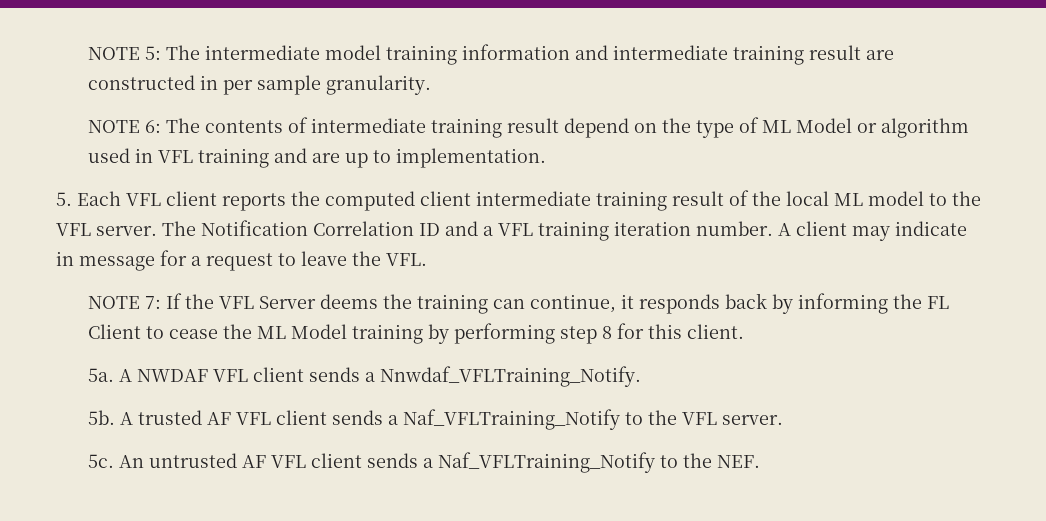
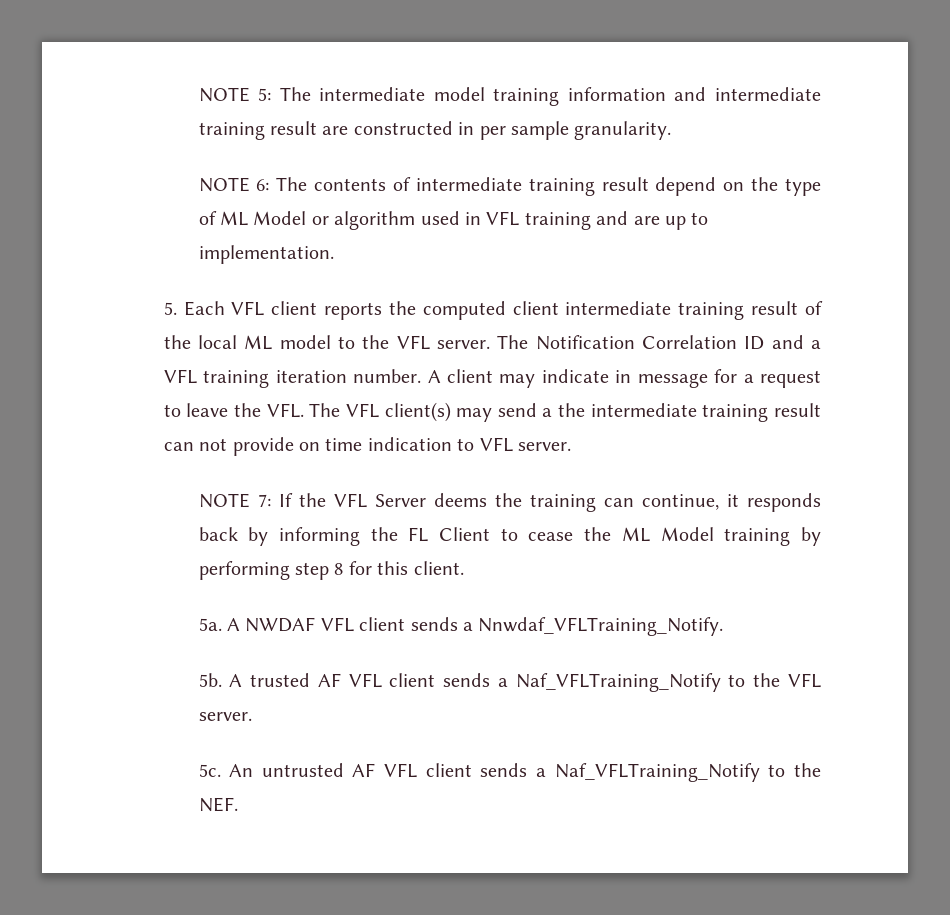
(427, 259) none -> [309,402,821,422] [163,437,571,456] The VFL client(s) may send a the intermediate training result can not provide on time indication to VFL server.

